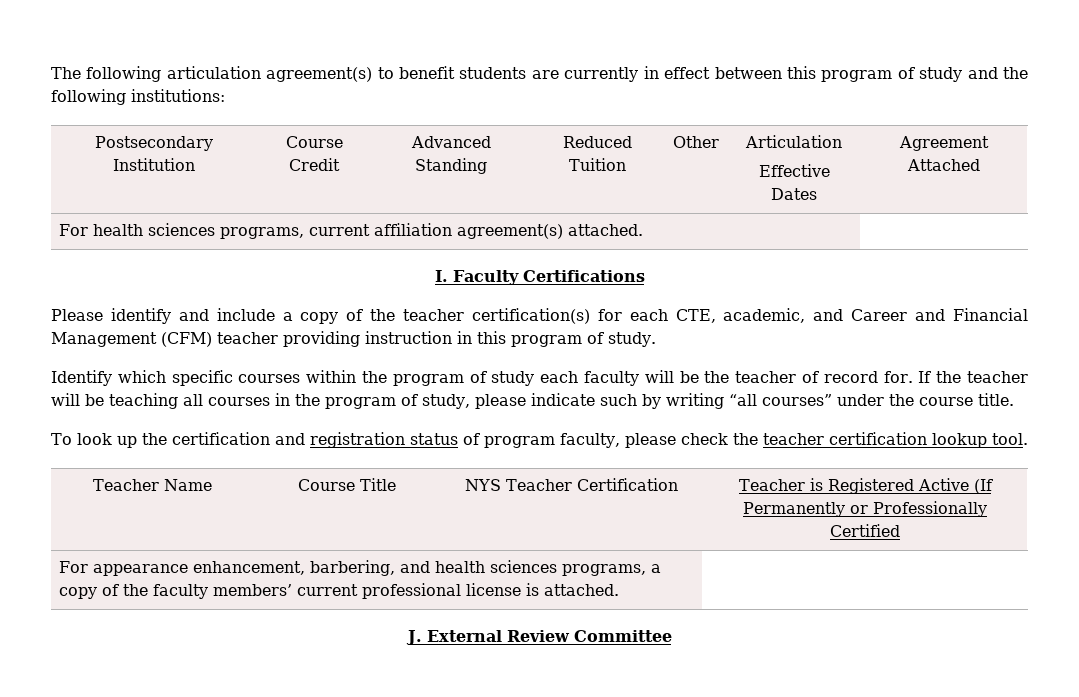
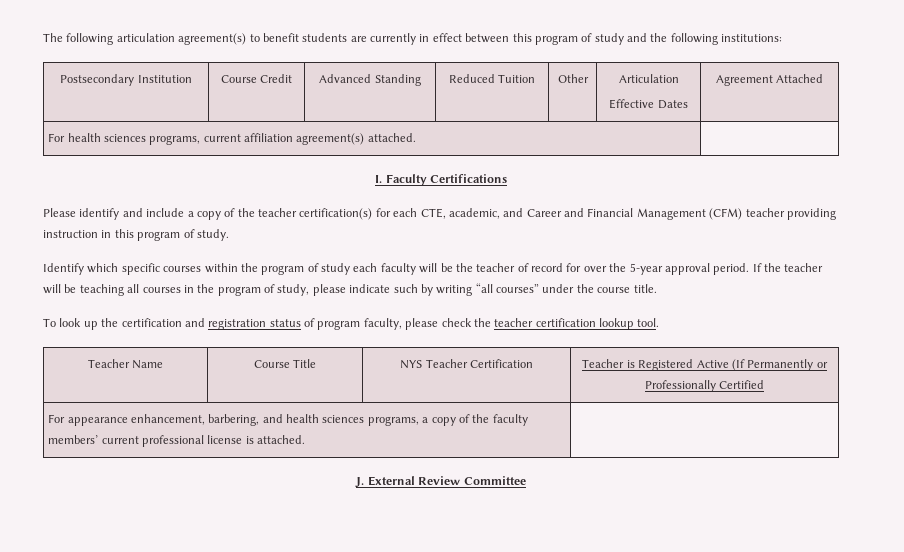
[883,371,913,383] for. -> [566,263,750,275] for over the 5-year approval period.

